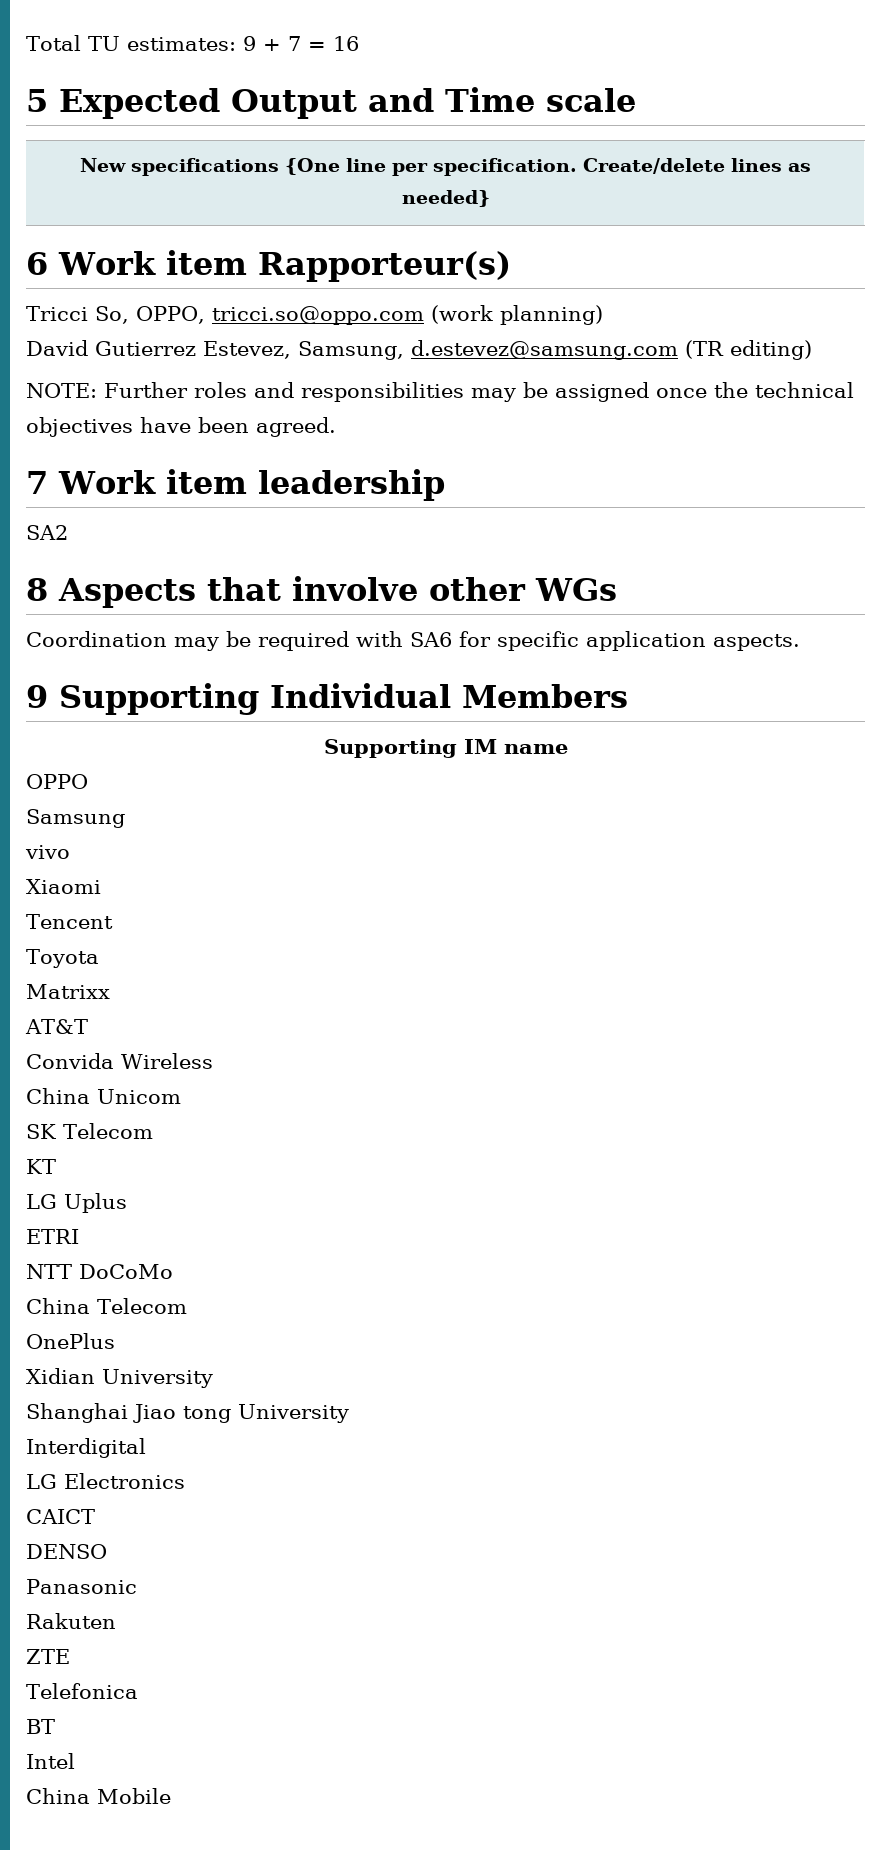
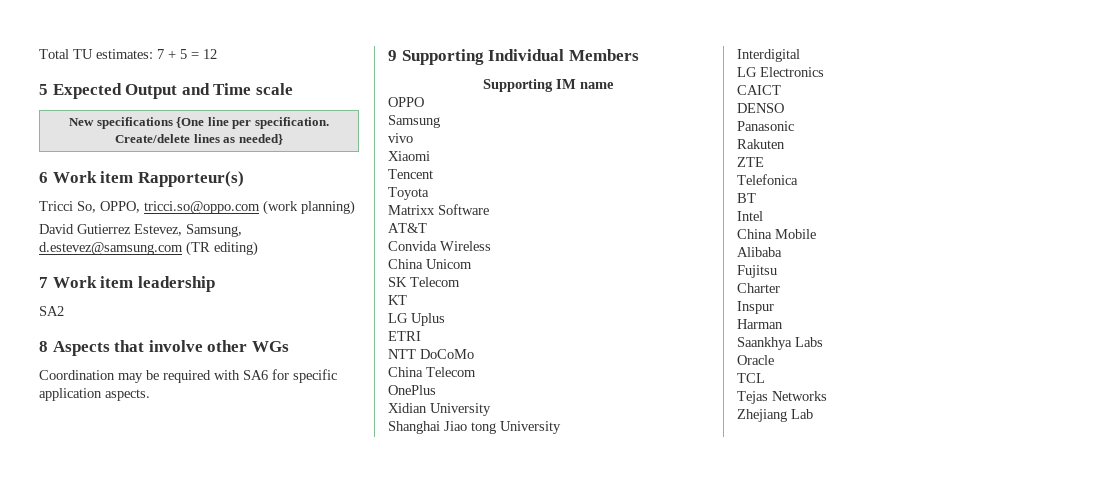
[242,36,359,51] 9 + 7 = 16 -> [157,49,217,59] 7 + 5 = 12
[26,382,854,402] [26,417,336,437] // NOTE: Further roles and responsibilities may be assigned once the technical objectives have been agreed. -> (258, 248) none
(110, 991) none -> [438,204,489,215] Software
(171, 1796) none -> [737,247,782,257] [737,265,777,278] [737,283,780,293] [737,301,774,314] [737,319,783,329] [737,337,823,350] [737,355,774,365] [737,373,765,383] [737,391,827,404] [737,409,813,422] // Alibaba // Fujitsu // Charter // Inspur // Harman // Saankhya Labs // Oracle // TCL // Tejas Networks // Zhejiang Lab

